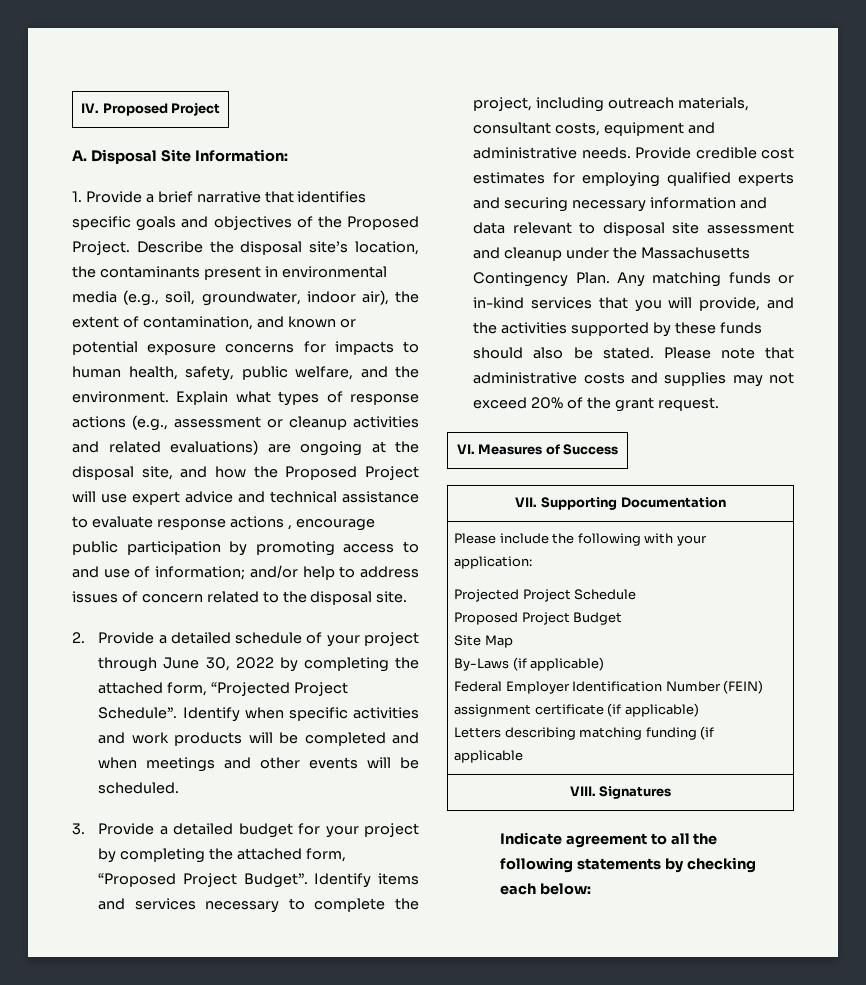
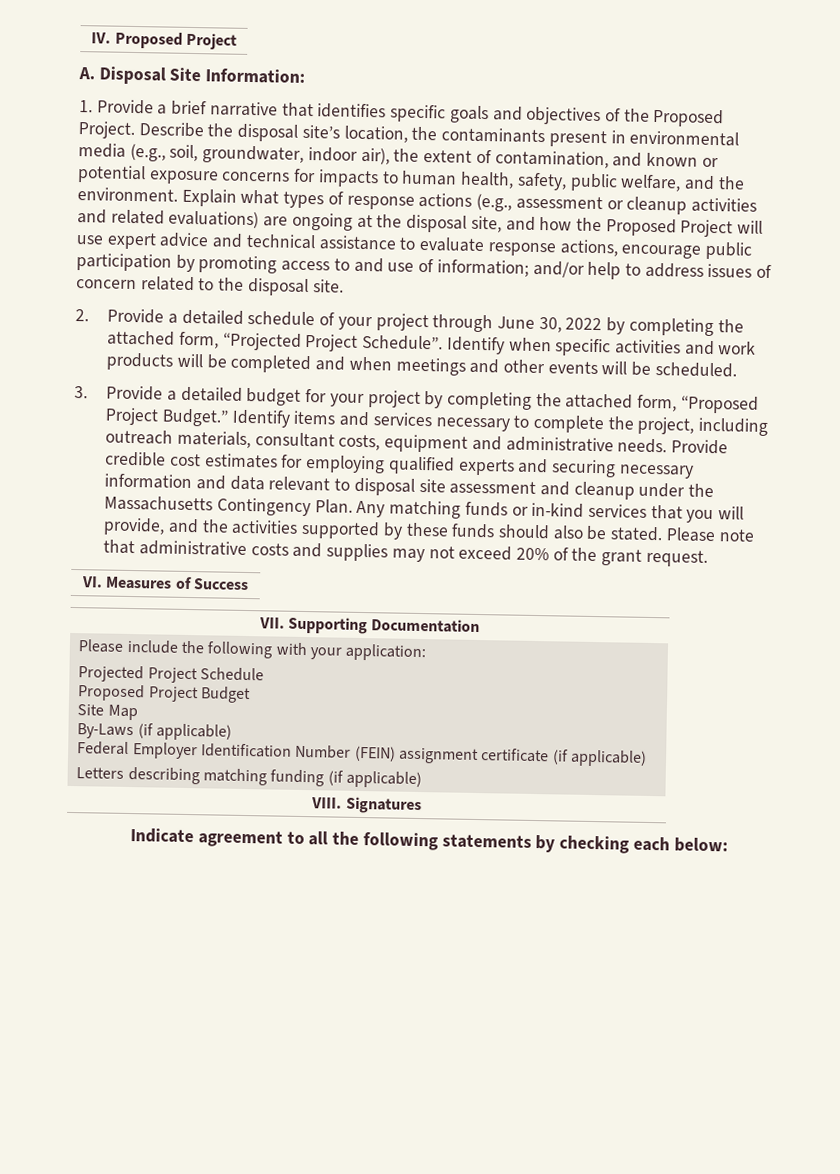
[229,516,292,530] actions , -> [559,239,619,257] actions,
[243,873,308,888] Budget”. -> [161,408,229,427] Budget.”
[454,750,524,763] applicable -> [345,770,422,789] applicable)

